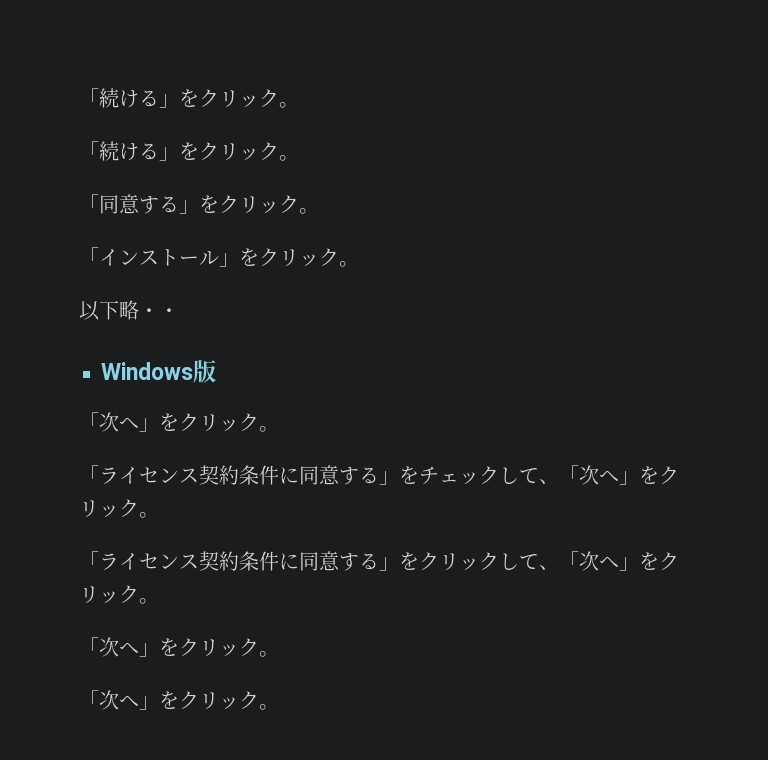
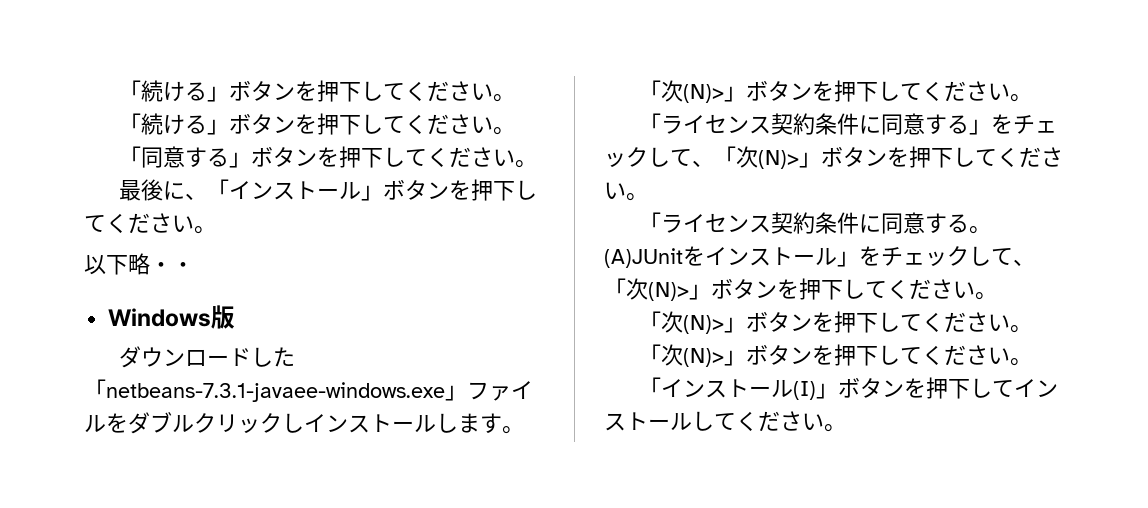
[79,88,299,108] [79,141,299,161] [79,194,319,214] 「続ける」をクリック。 // 「続ける」をクリック。 // 「同意する」をクリック。 // -> [118,80,515,102] [118,113,515,135] [118,146,537,168] [118,179,207,201] 「続ける」ボタンを押下してください。 // 「続ける」ボタンを押下してください。 // 「同意する」ボタンを押下してください。 // 最後に、
[239,248,339,267] をクリック -> [382,179,537,201] [84,213,194,234] ボタンを押下してください
[79,412,259,432] 「次へ」をクリック -> [118,346,295,368] [84,379,533,402] [84,412,524,434] [638,80,1010,103] ダウンロードした「netbeans-7.3.1-javaee-windows.exe」ファイルをダブルクリックしインストールします。 // 「次(N)>」ボタンを押下してください
[599,466,679,485] [79,499,159,518] [79,551,679,571] [79,585,159,604] [79,637,279,657] [79,690,259,710] へ」をクリック。 // 「ライセンス契約条件に同意する」をクリックして、「次へ」をクリック。 // 「次へ」をクリック。 // 「次へ」をクリック -> [758,146,1063,169] [604,182,648,201] [638,212,991,234] [604,246,1035,268] [604,278,997,301] [638,311,1032,334] [638,344,1032,367] [638,377,1058,400] [604,411,824,432] (N)>」ボタンを押下してください。 // 「ライセンス契約条件に同意する。(A)JUnitをインストール」をチェックして、「次(N)>」ボタンを押下してください。 // 「次(N)>」ボタンを押下してください。 // 「次(N)>」ボタンを押下してください。 // 「インストール(I)」ボタンを押下してインストールしてください

